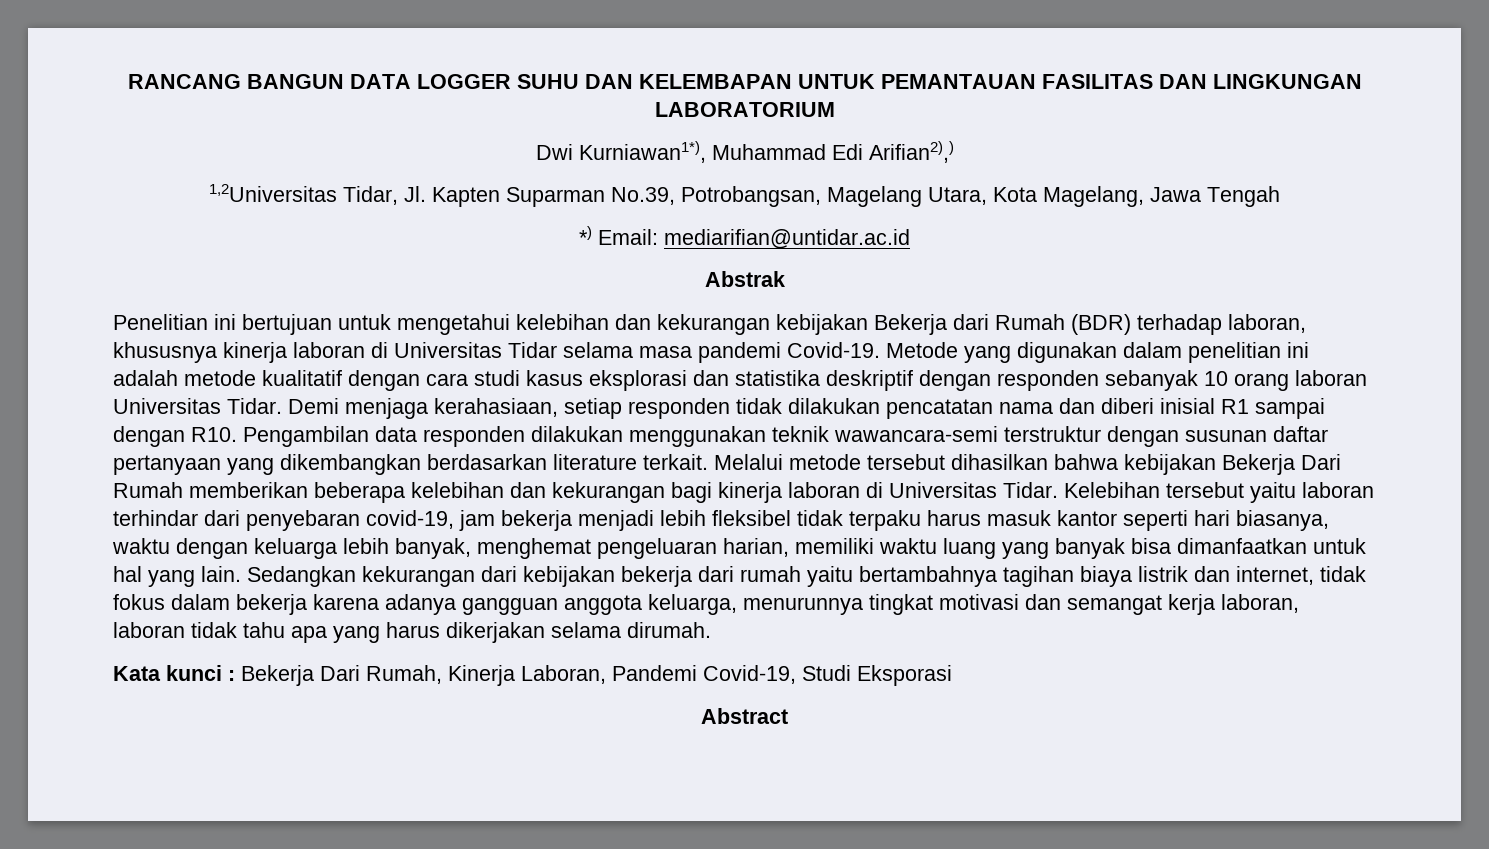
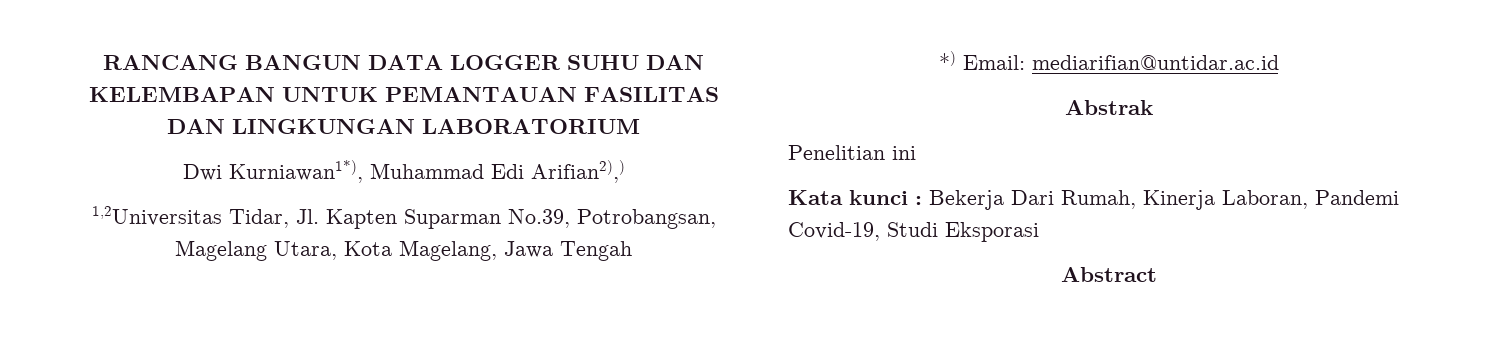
[242,314,1306,335] [113,342,1309,363] [113,370,1367,391] [113,398,1325,419] [113,426,1328,447] [113,454,1341,475] [113,482,1374,503] [113,510,1329,531] [112,538,1366,559] [113,566,1366,587] [113,594,1299,615] [113,622,711,643] bertujuan untuk mengetahui kelebihan dan kekurangan kebijakan Bekerja dari Rumah (BDR) terhadap laboran, khususnya kinerja laboran di Universitas Tidar selama masa pandemi Covid-19. Metode yang digunakan dalam penelitian ini adalah metode kualitatif dengan cara studi kasus eksplorasi dan statistika deskriptif dengan responden sebanyak 10 orang laboran Universitas Tidar. Demi menjaga kerahasiaan, setiap responden tidak dilakukan pencatatan nama dan diberi inisial R1 sampai dengan R10. Pengambilan data responden dilakukan menggunakan teknik wawancara-semi terstruktur dengan susunan daftar pertanyaan yang dikembangkan berdasarkan literature terkait. Melalui metode tersebut dihasilkan bahwa kebijakan Bekerja Dari Rumah memberikan beberapa kelebihan dan kekurangan bagi kinerja laboran di Universitas Tidar. Kelebihan tersebut yaitu laboran terhindar dari penyebaran covid-19, jam bekerja menjadi lebih fleksibel tidak terpaku harus masuk kantor seperti hari biasanya, waktu dengan keluarga lebih banyak, menghemat pengeluaran harian, memiliki waktu luang yang banyak bisa dimanfaatkan untuk hal yang lain. Sedangkan kekurangan dari kebijakan bekerja dari rumah yaitu bertambahnya tagihan biaya listrik dan internet, tidak fokus dalam bekerja karena adanya gangguan anggota keluarga, menurunnya tingkat motivasi dan semangat kerja laboran, laboran tidak tahu apa yang harus dikerjakan selama dirumah. -> (916, 153) none

